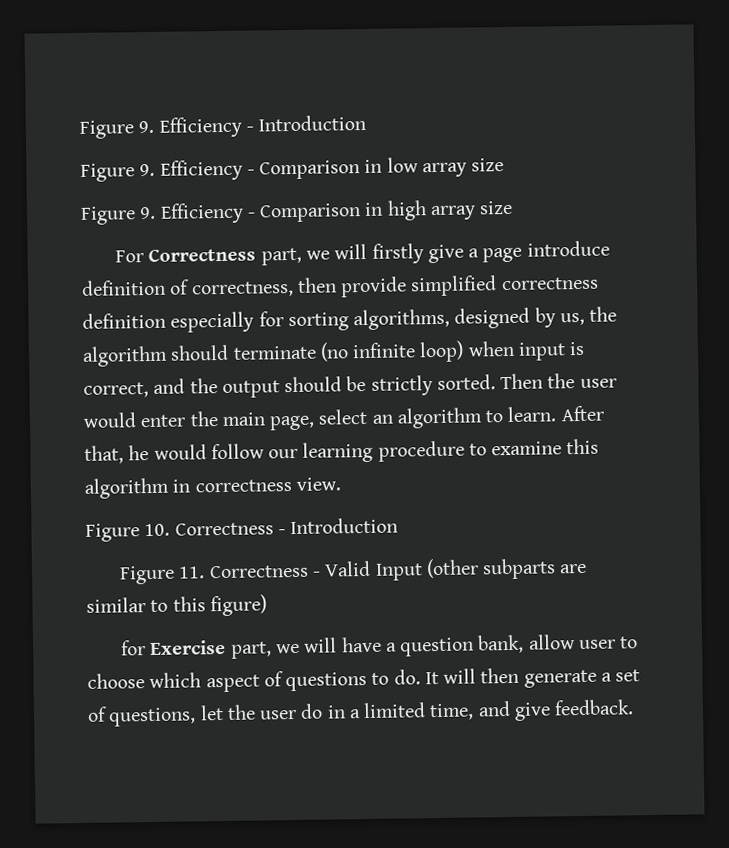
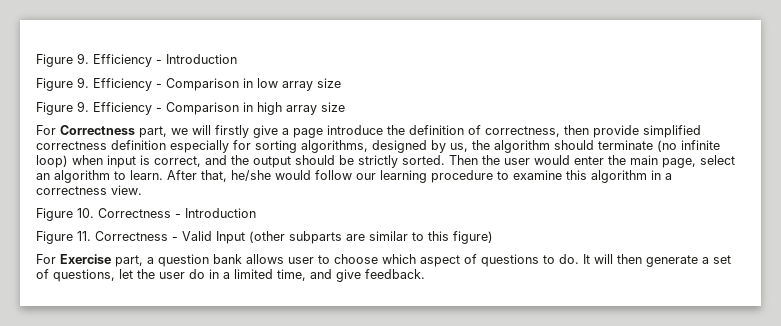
(610, 248) none -> [387,125,405,135] the
[128,445,150,461] he -> [231,170,271,181] he/she
(191, 486) none -> [665,173,672,180] a
[120,640,147,656] for -> [36,254,56,264] For
[275,634,576,657] we will have a question bank, allow -> [147,254,284,267] a question bank allows

